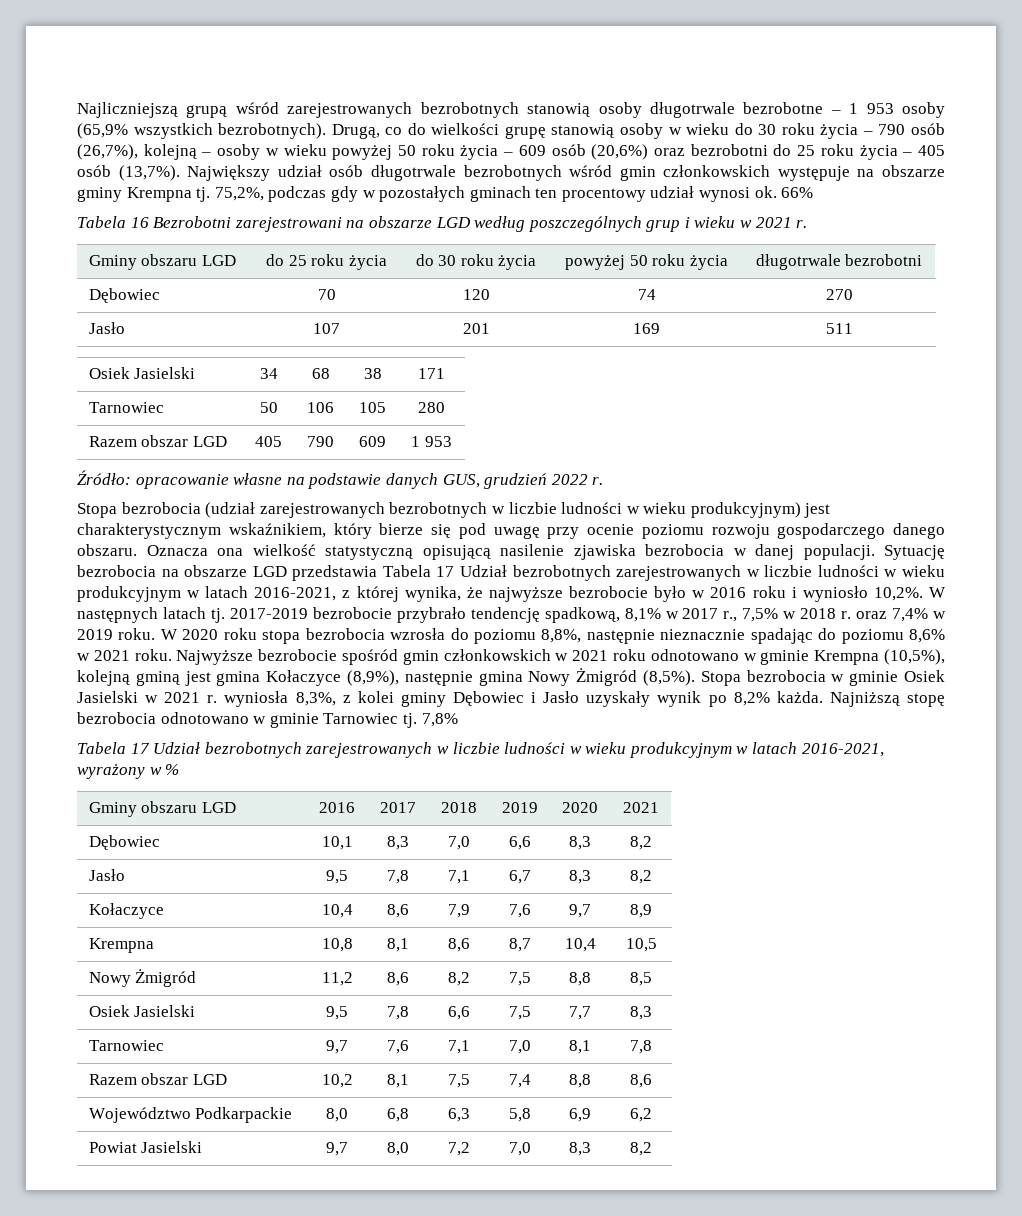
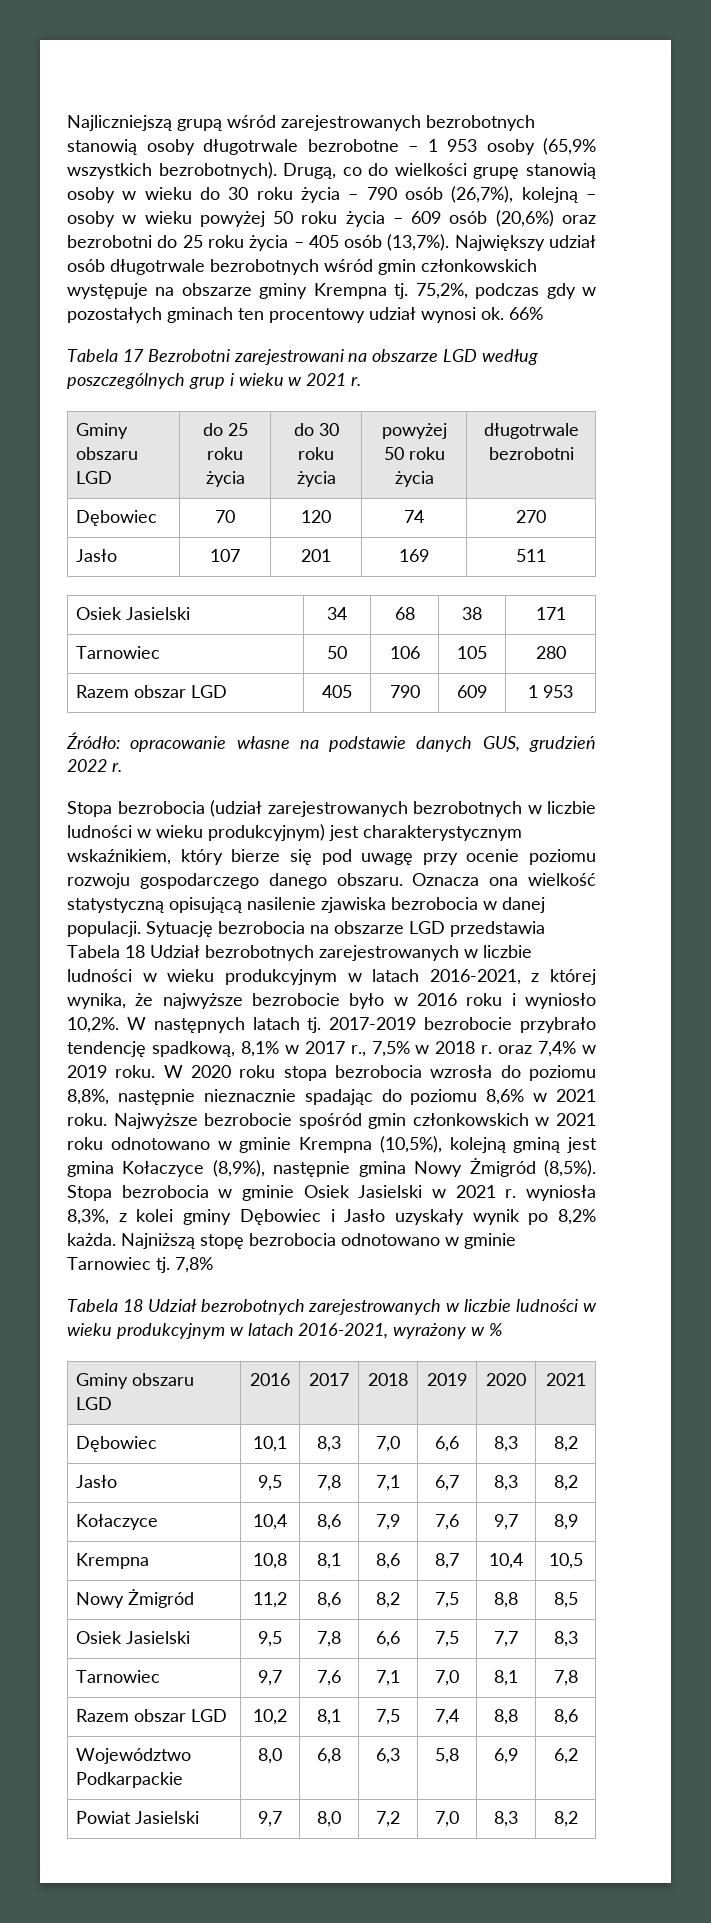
[130,217,149,228] 16 -> [122,349,144,362] 17
[436,566,455,577] 17 -> [125,945,145,958] 18
[130,743,150,754] 17 -> [122,1299,143,1312] 18

